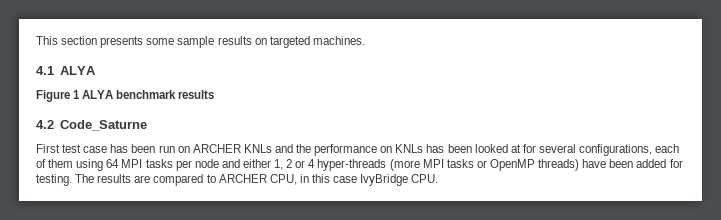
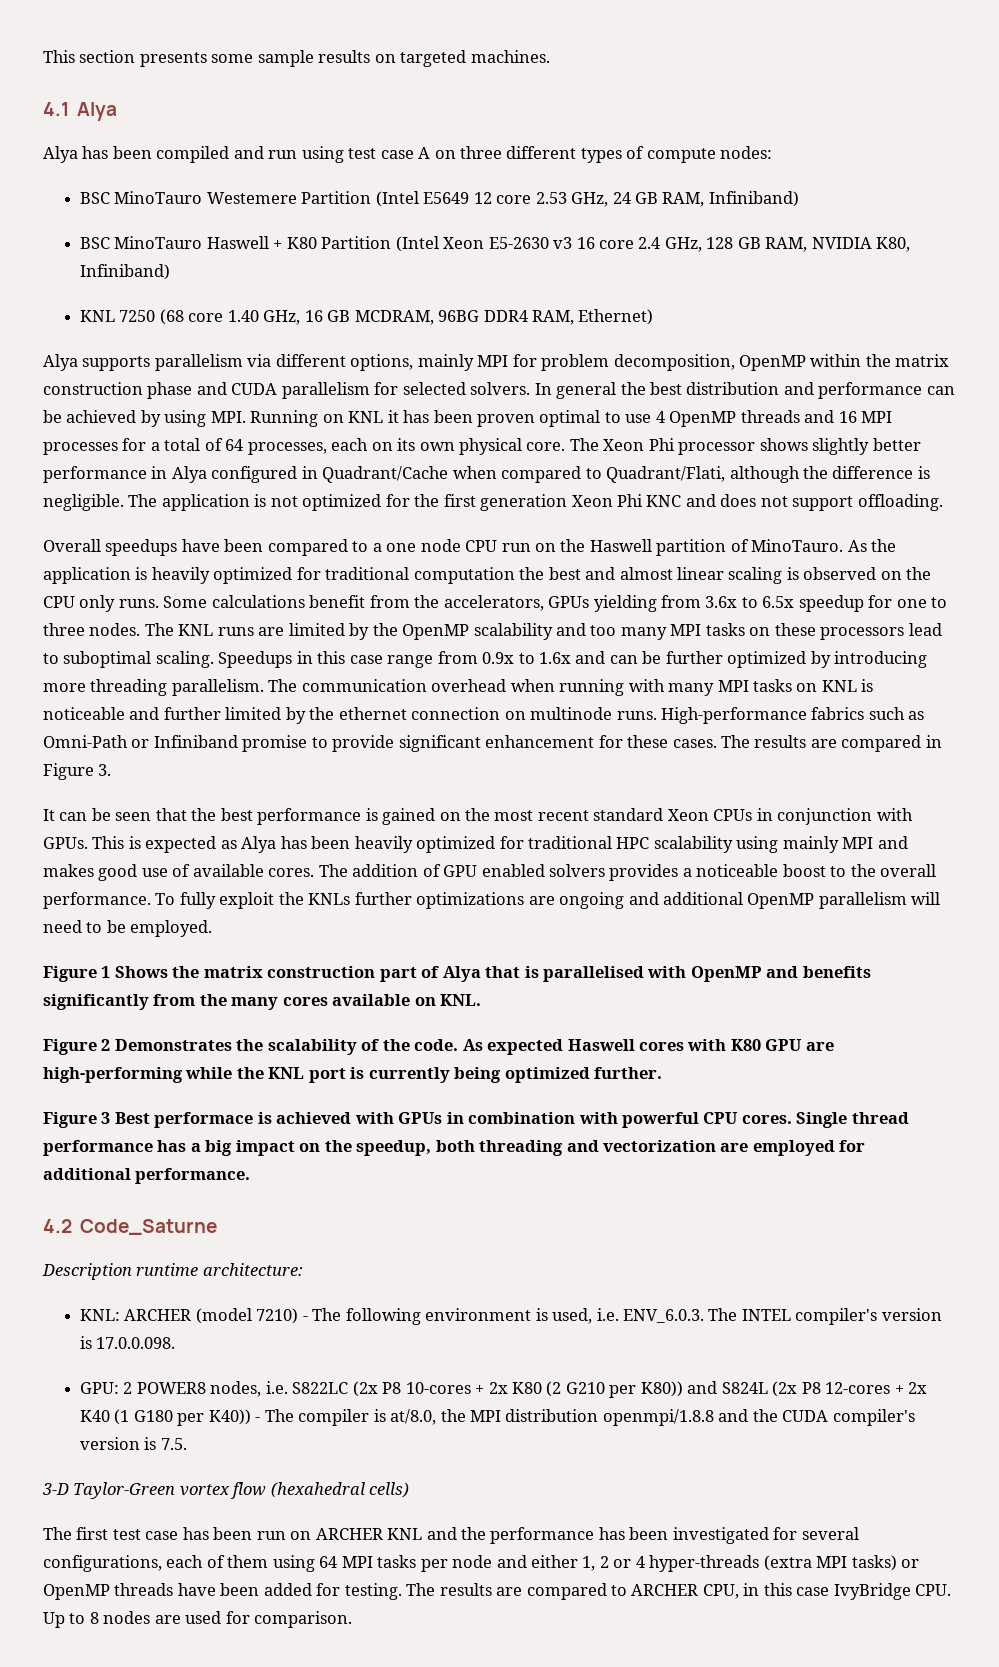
[59,66,96,75] [36,90,215,102] [36,120,147,131] [36,144,60,153] ALYA // Figure 1 ALYA benchmark results // 4.2 Code_Saturne // First -> [77,102,118,121] [43,146,773,163] [79,191,799,207] [79,236,911,252] [79,264,170,280] [79,309,654,325] [43,354,950,371] [43,382,955,399] [43,410,893,427] [43,438,921,455] [43,466,930,483] [43,494,943,511] [43,539,897,556] [43,567,932,584] [43,595,948,612] [43,623,942,640] [43,651,928,668] [43,679,874,696] [43,707,925,724] [43,735,942,752] [43,763,112,780] [43,808,913,825] [43,836,908,853] [43,864,937,881] [43,892,941,909] [43,920,213,937] [43,966,871,982] [43,994,482,1010] [43,1039,834,1055] [43,1067,663,1083] [43,1112,909,1128] [43,1140,866,1156] [43,1168,251,1184] [43,1219,218,1235] [42,1263,303,1280] [79,1308,942,1325] [79,1336,176,1349] [79,1381,927,1398] [79,1409,915,1426] [79,1437,187,1450] [42,1482,410,1499] [43,1527,109,1540] Alya // Alya has been compiled and run using test case A on three different types of compute nodes: // BSC MinoTauro Westemere Partition (Intel E5649 12 core 2.53 GHz, 24 GB RAM, Infiniband) // BSC MinoTauro Haswell + K80 Partition (Intel Xeon E5-2630 v3 16 core 2.4 GHz, 128 GB RAM, NVIDIA K80, Infiniband) // KNL 7250 (68 core 1.40 GHz, 16 GB MCDRAM, 96BG DDR4 RAM, Ethernet) // Alya supports parallelism via different options, mainly MPI for problem decomposition, OpenMP within the matrix construction phase and CUDA parallelism for selected solvers. In general the best distribution and performance can be achieved by using MPI. Running on KNL it has been proven optimal to use 4 OpenMP threads and 16 MPI processes for a total of 64 processes, each on its own physical core. The Xeon Phi processor shows slightly better performance in Alya configured in Quadrant/Cache when compared to Quadrant/Flati, although the difference is negligible. The application is not optimized for the first generation Xeon Phi KNC and does not support offloading. // Overall speedups have been compared to a one node CPU run on the Haswell partition of MinoTauro. As the application is heavily optimized for traditional computation the best and almost linear scaling is observed on the CPU only runs. Some calculations benefit from the accelerators, GPUs yielding from 3.6x to 6.5x speedup for one to three nodes. The KNL runs are limited by the OpenMP scalability and too many MPI tasks on these processors lead to suboptimal scaling. Speedups in this case range from 0.9x to 1.6x and can be further optimized by introducing more threading parallelism. The communication overhead when running with many MPI tasks on KNL is noticeable and further limited by the ethernet connection on multinode runs. High-performance fabrics such as Omni-Path or Infiniband promise to provide significant enhancement for these cases. The results are compared in Figure 3. // It can be seen that the best performance is gained on the most recent standard Xeon CPUs in conjunction with GPUs. This is expected as Alya has been heavily optimized for traditional HPC scalability using mainly MPI and makes good use of available cores. The addition of GPU enabled solvers provides a noticeable boost to the overall performance. To fully exploit the KNLs further optimizations are ongoing and additional OpenMP parallelism will need to be employed. // Figure 1 Shows the matrix construction part of Alya that is parallelised with OpenMP and benefits significantly from the many cores available on KNL. // Figure 2 Demonstrates the scalability of the code. As expected Haswell cores with K80 GPU are high-performing while the KNL port is currently being optimized further. // Figure 3 Best performace is achieved with GPUs in combination with powerful CPU cores. Single thread performance has a big impact on the speedup, both threading and vectorization are employed for additional performance. // 4.2 Code_Saturne // Description runtime architecture: // KNL: ARCHER (model 7210) - The following environment is used, i.e. ENV_6.0.3. The INTEL compiler's version is 17.0.0.098. // GPU: 2 POWER8 nodes, i.e. S822LC (2x P8 10-cores + 2x K80 (2 G210 per K80)) and S824L (2x P8 12-cores + 2x K40 (1 G180 per K40)) - The compiler is at/8.0, the MPI distribution openmpi/1.8.8 and the CUDA compiler's version is 7.5. // 3-D Taylor-Green vortex flow (hexahedral cells) // The first
[243,144,272,153] KNLs -> [387,1528,423,1540] KNL
[380,144,521,153] on KNLs has been looked at -> [598,1527,769,1544] has been investigated
[389,159,474,171] (more MPI tasks -> [763,1555,897,1571] (extra MPI tasks)
[538,159,580,171] threads) -> [114,1583,174,1596] threads
(439, 178) none -> [43,1611,353,1628] Up to 8 nodes are used for comparison.

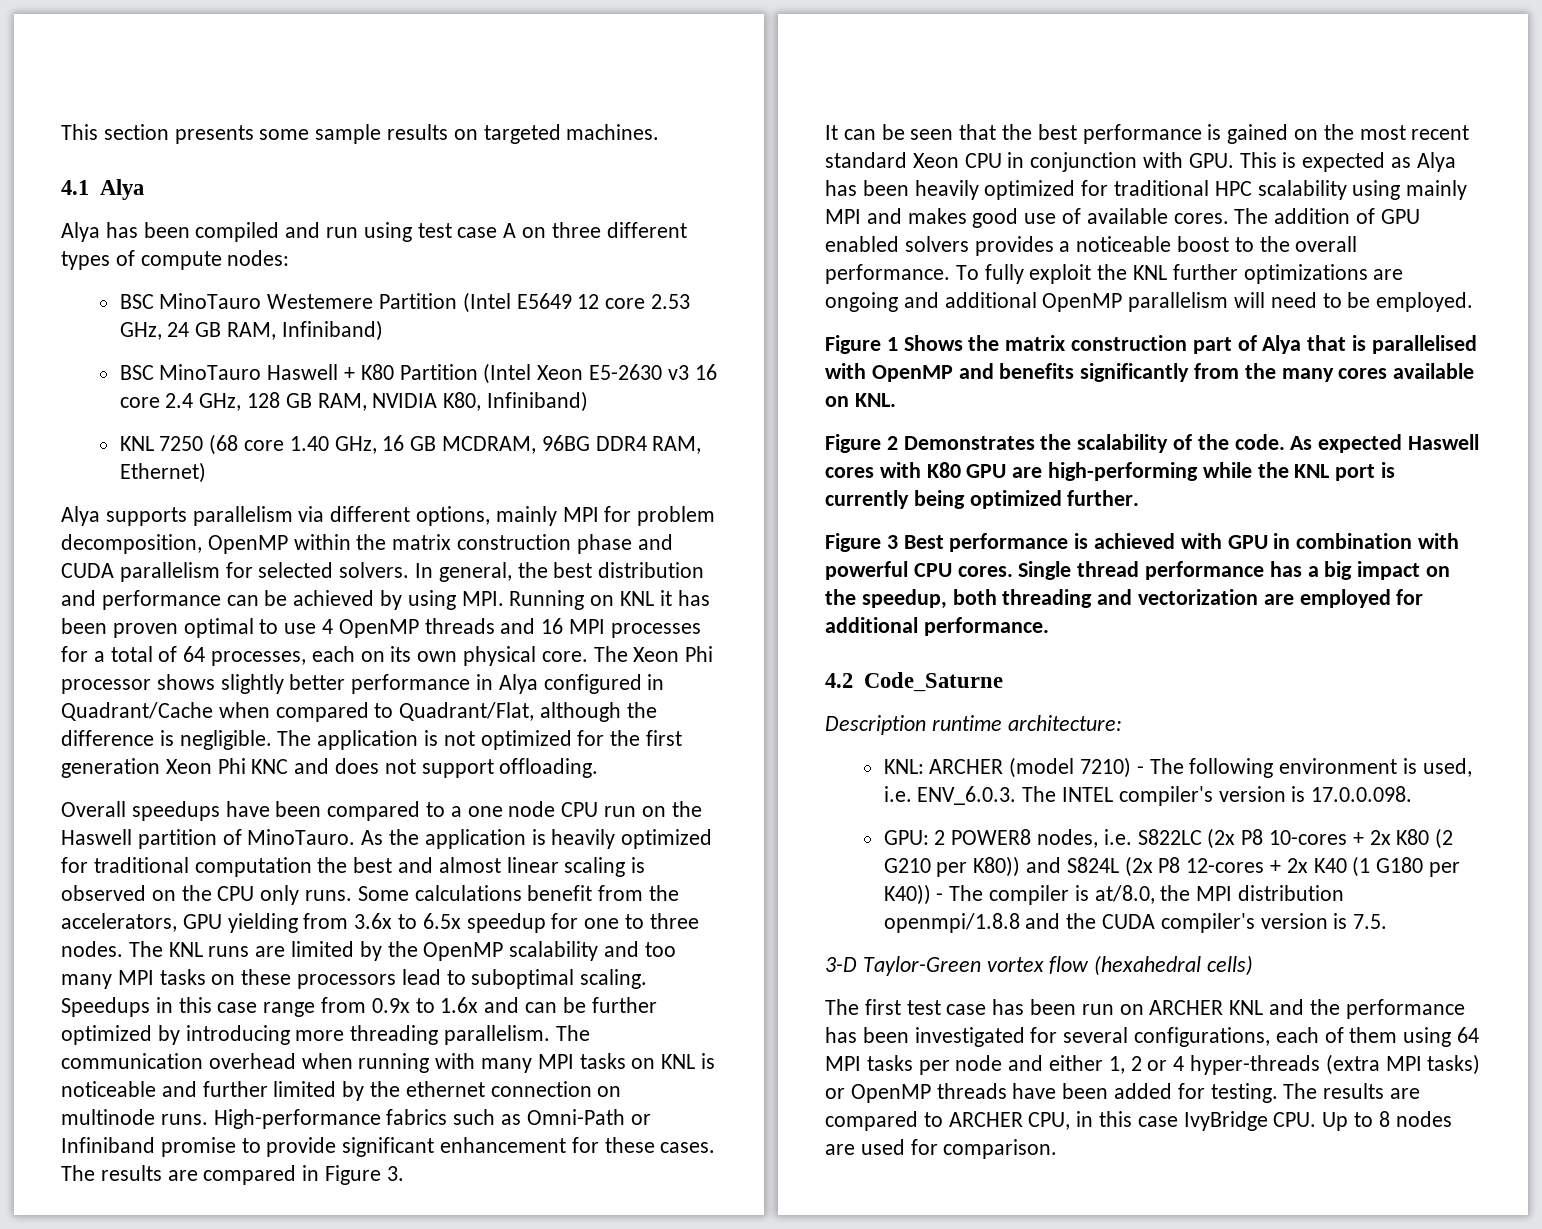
[556,382,617,399] general -> [438,562,512,582] general,
[606,466,726,483] Quadrant/Flati, -> [399,702,535,721] Quadrant/Flat,
[548,596,590,608] GPUs -> [182,914,222,929] GPU
[713,809,753,821] CPUs -> [964,153,1002,168] CPU
[43,837,88,849] GPUs. -> [1188,153,1234,168] GPU.
[308,893,351,905] KNLs -> [1133,265,1168,280] KNL
[154,1112,254,1128] performace -> [949,533,1069,552] performance
[398,1112,443,1124] GPUs -> [1227,535,1268,549] GPU

